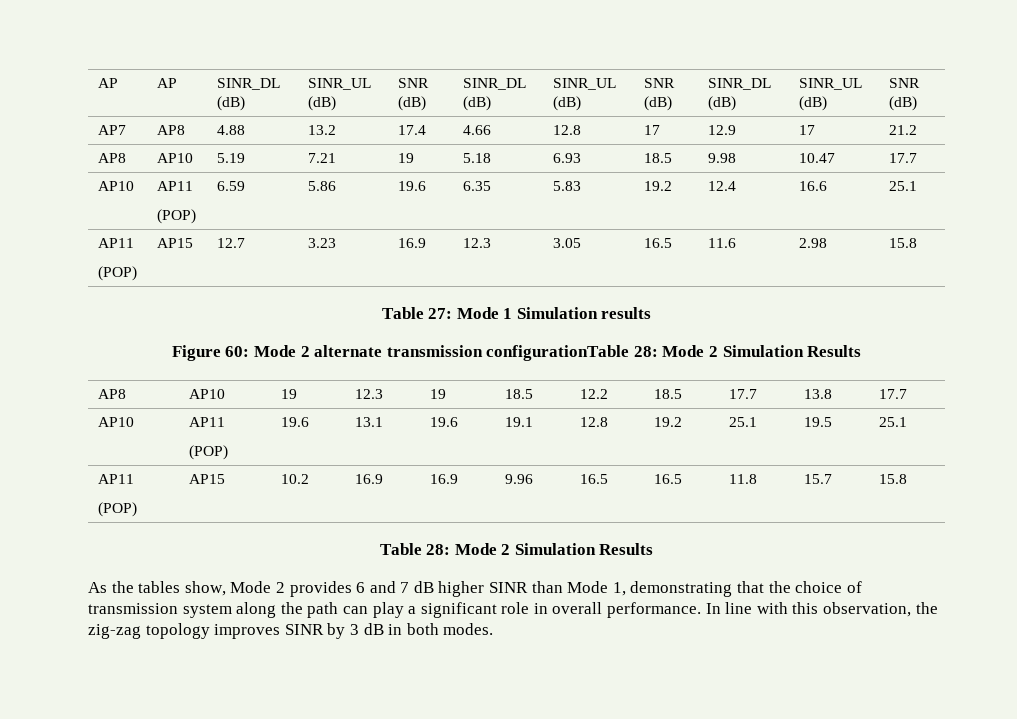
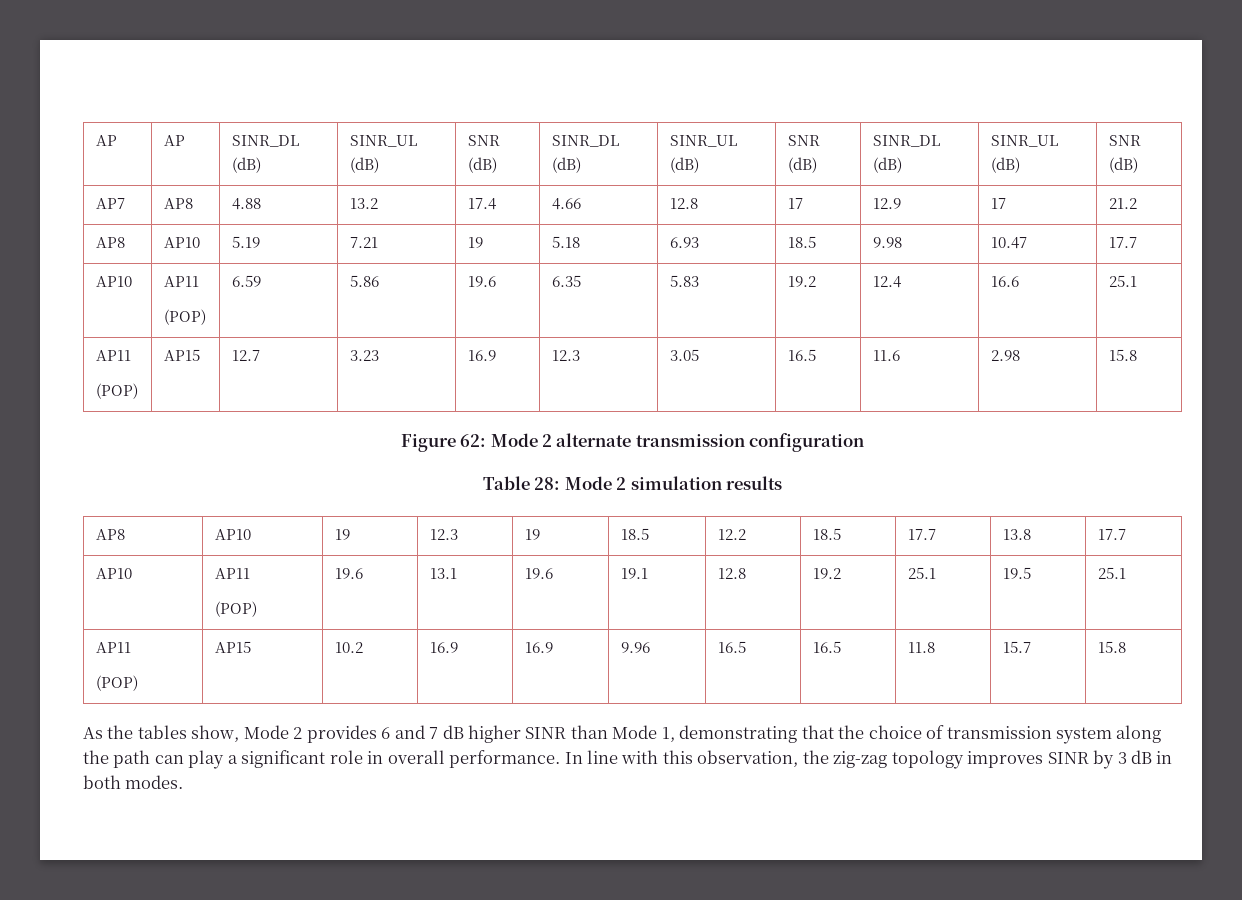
[381,307,652,319] // Table 27: Mode 1 Simulation results -> (1137, 355) none
[225,346,250,357] 60: -> [460,434,487,447] 62:
[486,345,862,361] configurationTable 28: Mode 2 Simulation Results -> [749,433,865,452] [482,476,783,490] configuration // Table 28: Mode 2 simulation results
[379,543,654,555] // Table 28: Mode 2 Simulation Results -> (1126, 647) none

